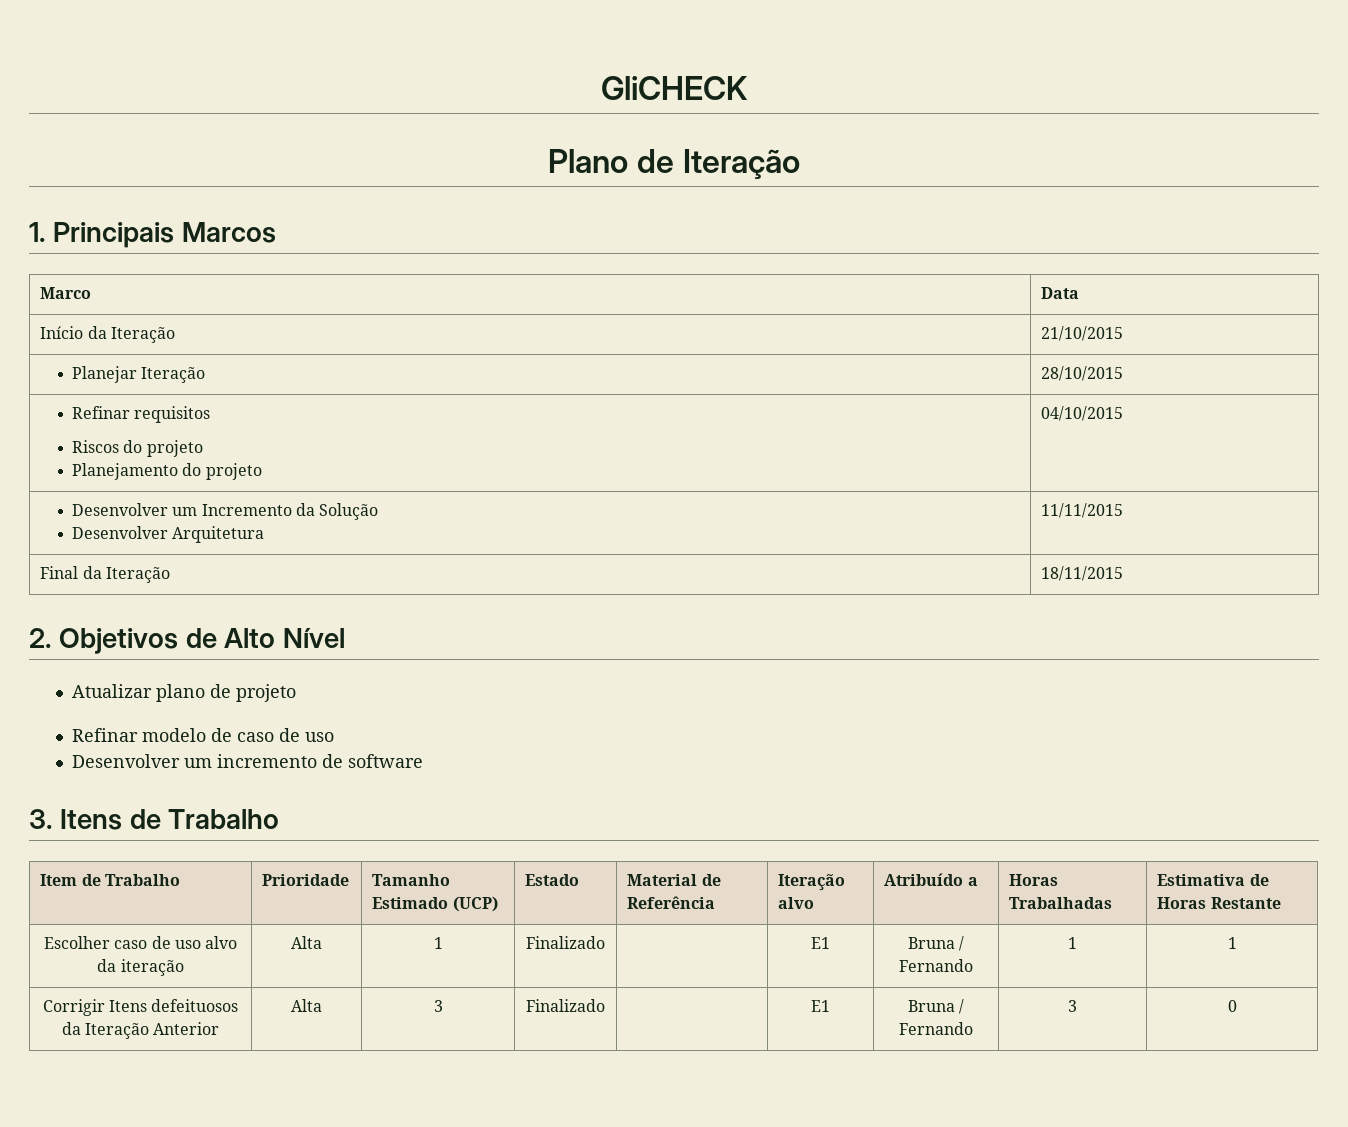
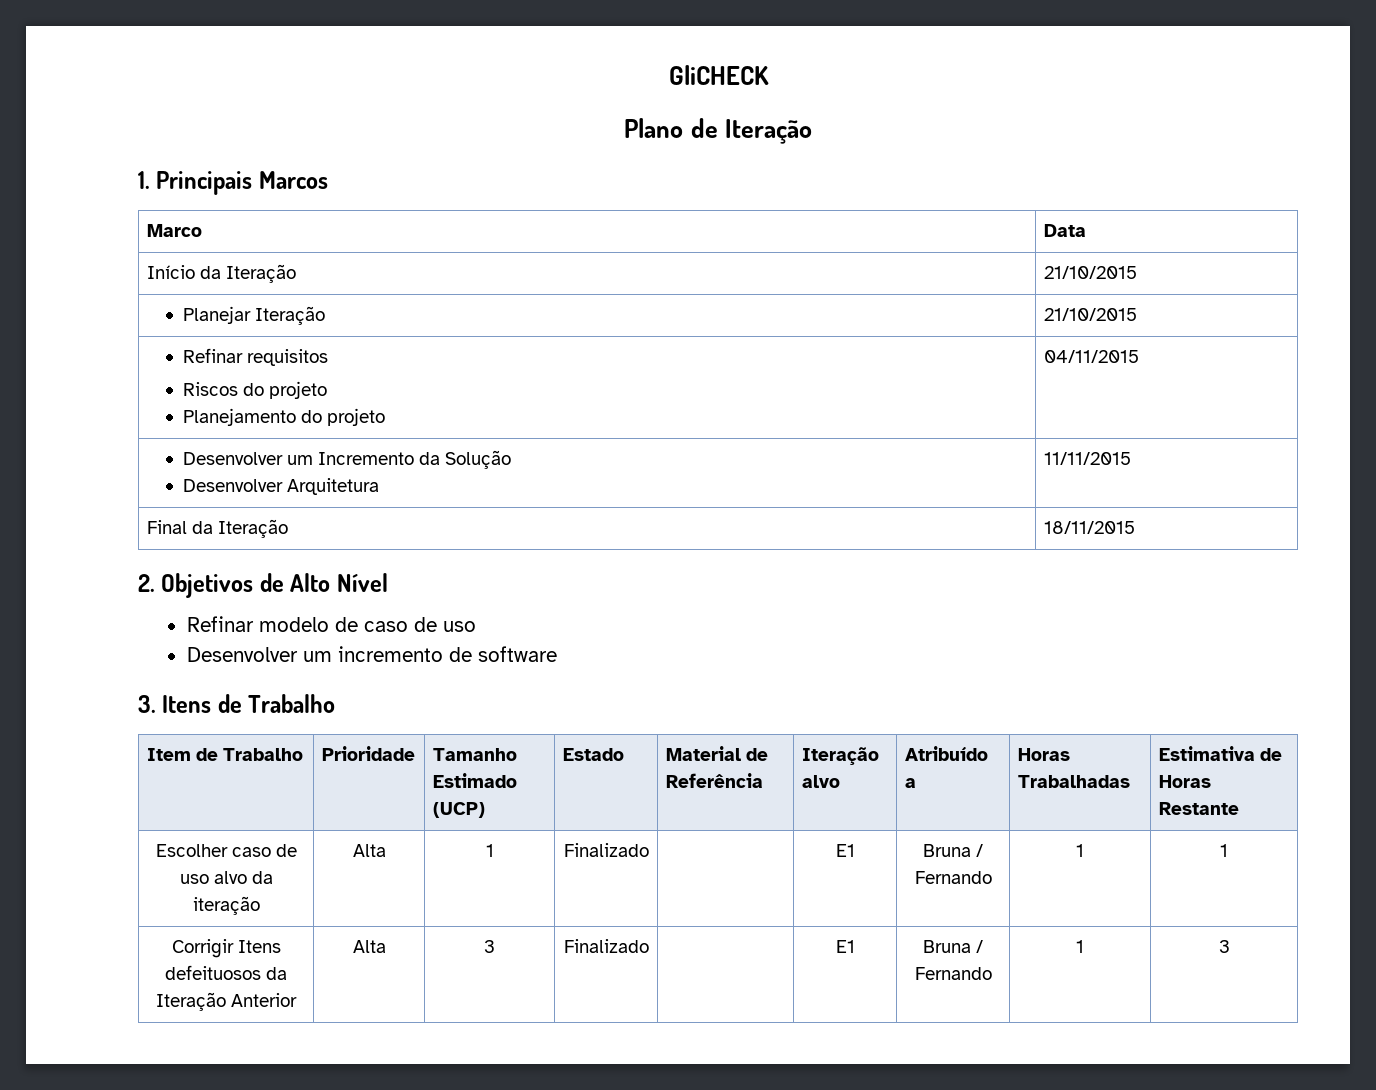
[1041,366,1124,381] 28/10/2015 -> [1043,308,1137,321] 21/10/2015
[1041,406,1124,421] 04/10/2015 -> [1043,350,1139,363] 04/11/2015
[72,684,297,702] // Atualizar plano de projeto -> (388, 582) none
[1068,1000,1077,1012] [1227,1000,1237,1012] | 3 | 0 -> [1076,940,1084,953] [1218,940,1230,953] | 1 | 3

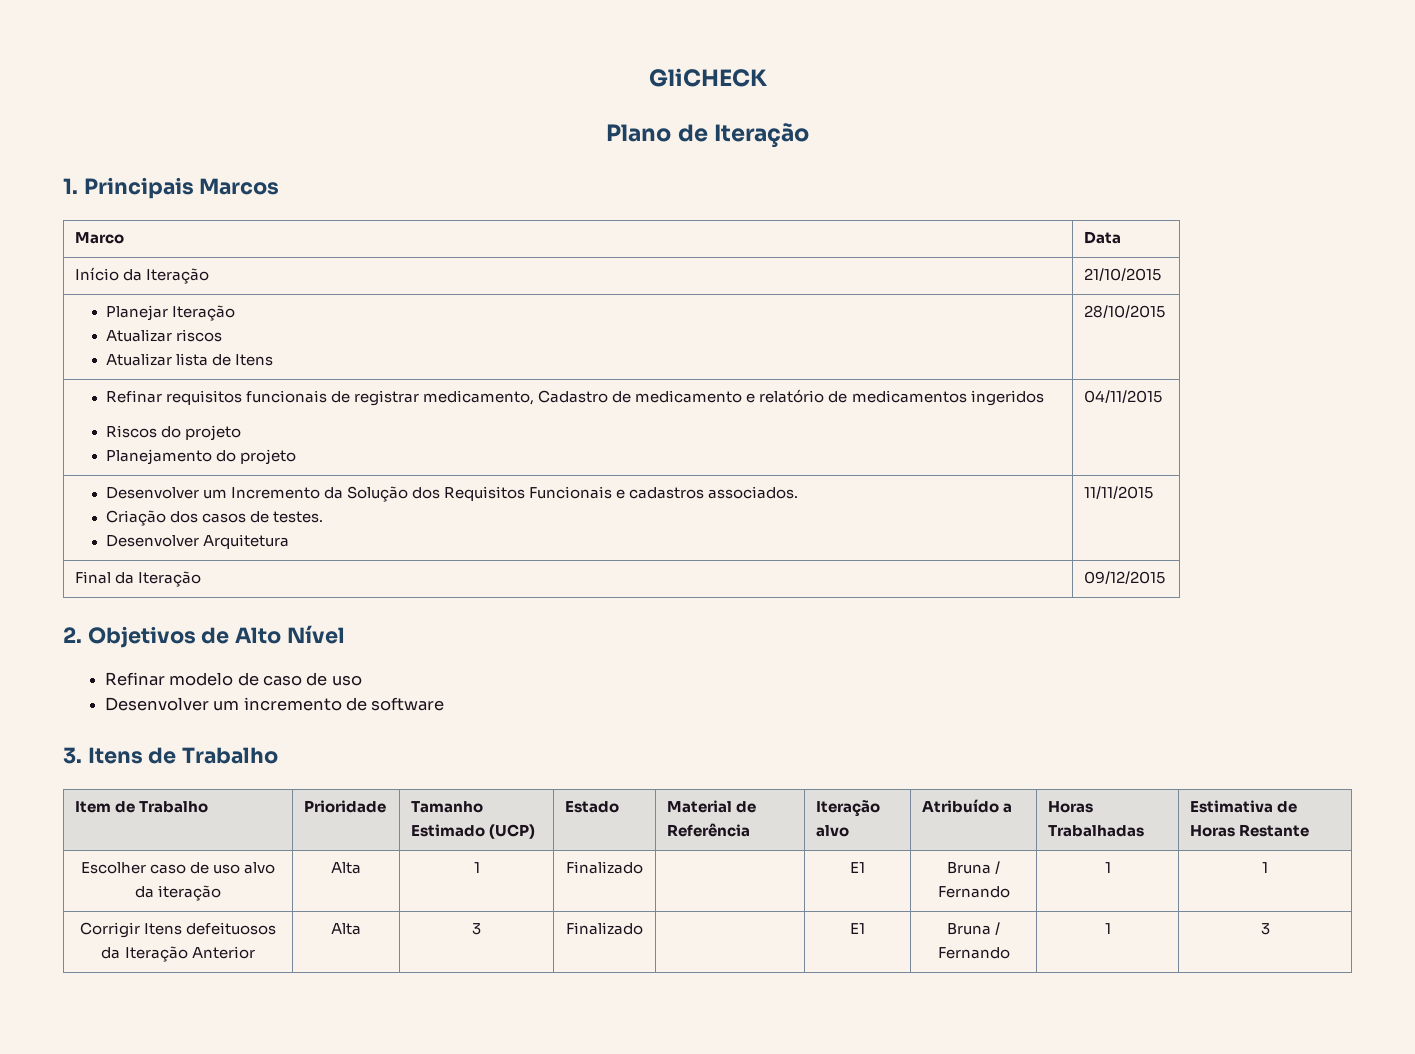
[1043,308,1137,321] [182,348,328,366] | 21/10/2015 // Refinar requisitos -> [105,329,222,342] [105,353,274,366] [1084,305,1166,318] [105,389,1044,406] // Atualizar riscos // Atualizar lista de Itens | 28/10/2015 // Refinar requisitos funcionais de registrar medicamento, Cadastro de medicamento e relatório de medicamentos ingeridos
(511, 459) none -> [412,486,799,501] [105,510,324,526] dos Requisitos Funcionais e cadastros associados. // Criação dos casos de testes.
[1043,521,1135,534] 18/11/2015 -> [1084,571,1166,584] 09/12/2015

